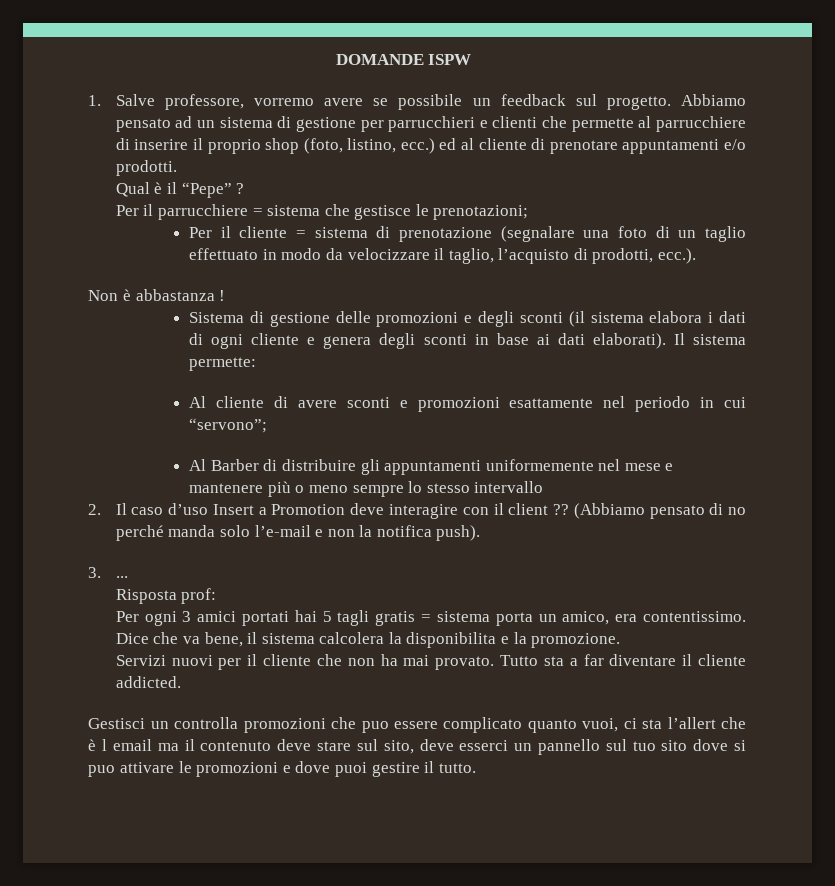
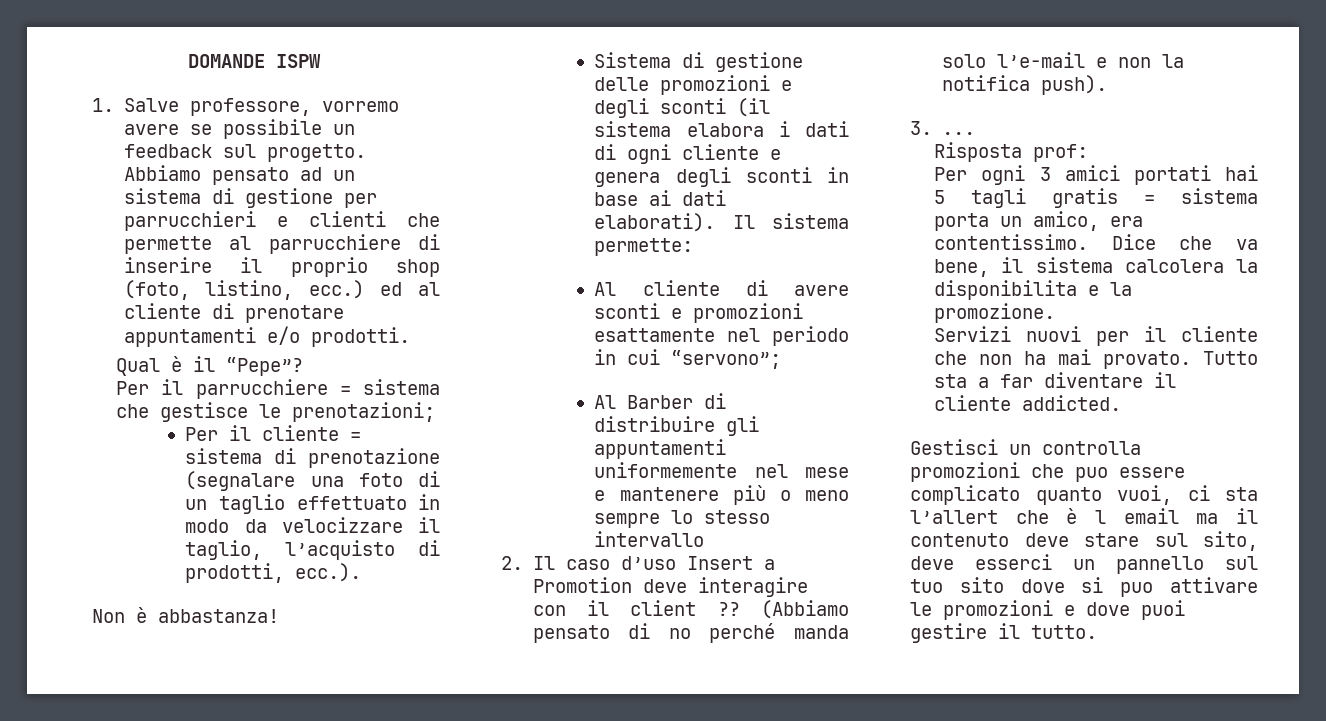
[181,182,245,198] “Pepe” ? -> [226,357,304,376] “Pepe”?
[135,289,226,301] abbastanza ! -> [158,609,280,623] abbastanza!

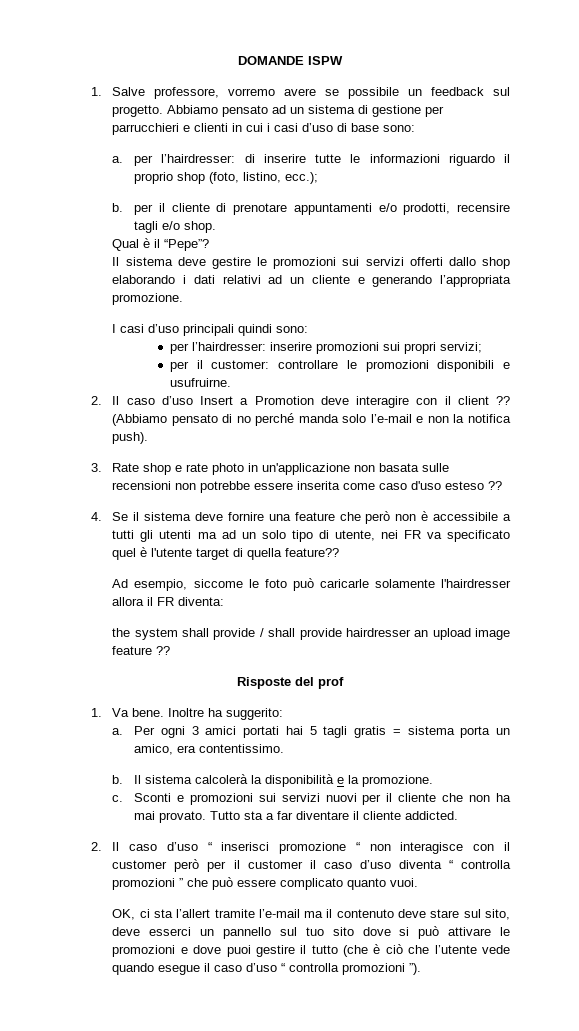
[407,213,440,227] [123,234,441,254] [123,257,212,273] che permette al parrucchiere di inserire -> [232,123,416,132] [112,154,495,166] in cui i casi d’uso di base sono: // a. per l’hairdresser: di inserire tutte le informazioni riguardo
[309,280,441,299] ecc.) ed al -> [285,172,319,184] [112,203,165,215] ecc.); // b. per il
[310,327,410,347] prodotti. -> [403,203,510,215] [134,221,217,233] prodotti, recensire tagli e/o shop.
[116,379,440,399] [116,402,436,422] [185,425,362,441] [185,448,440,468] [185,471,440,491] [185,494,440,514] [185,517,440,533] [185,540,440,560] [185,563,362,583] [92,607,280,623] [594,52,804,72] [594,75,793,95] [594,98,771,118] [594,121,849,137] [594,144,782,164] [594,167,849,187] [594,190,727,206] [594,213,849,232] [594,238,694,256] [594,280,849,296] [594,303,804,323] [594,326,849,346] [594,349,782,369] [594,393,727,409] [594,416,760,436] [594,439,727,459] [594,462,849,478] [594,485,849,505] [594,510,771,528] [594,531,705,547] Per il parrucchiere = sistema che gestisce le prenotazioni; // Per il cliente = sistema di prenotazione (segnalare una foto di un taglio effettuato in modo da velocizzare il taglio, l’acquisto di prodotti, ecc.). // Non è abbastanza! // Sistema di gestione delle promozioni e degli sconti (il sistema elabora i dati di ogni cliente e genera degli sconti in base ai dati elaborati). Il sistema permette: // Al cliente di avere sconti e promozioni esattamente nel periodo in cui “servono”; // Al Barber di distribuire gli appuntamenti uniformemente nel mese e mantenere più o meno sempre lo stesso intervallo -> [112,257,510,269] [112,275,512,287] [112,293,184,305] [112,324,309,336] [170,342,483,354] [170,360,511,372] [170,378,232,387] Il sistema deve gestire le promozioni sui servizi offerti dallo shop elaborando i dati relativi ad un cliente e generando l’appropriata promozione. // I casi d’uso principali quindi sono: // per l’hairdresser: inserire promozioni sui propri servizi; // per il customer: controllare le promozioni disponibili e usufruirne.
[941,132,975,135] [934,142,1089,162] ... // Risposta prof: // -> [112,463,450,475] [112,481,503,493] [90,511,512,524] [112,530,510,542] [112,547,340,560] [112,578,511,591] [112,597,225,606] [112,628,510,640] [112,646,171,655] [236,677,344,689] [90,708,284,720] [112,728,124,735] Rate shop e rate photo in un'applicazione non basata sulle recensioni non potrebbe essere inserita come caso d'uso esteso ?? // 4. Se il sistema deve fornire una feature che però non è accessibile a tutti gli utenti ma ad un solo tipo di utente, nei FR va specificato quel è l'utente target di quella feature?? // Ad esempio, siccome le foto può caricarle solamente l'hairdresser allora il FR diventa: // the system shall provide / shall provide hairdresser an upload image feature ?? // Risposte del prof // 1. Va bene. Inoltre ha suggerito: // a.
[1111,234,1258,250] [934,257,1258,277] [934,280,1133,300] [934,303,1056,323] [934,326,1012,342] Dice che va bene, il sistema calcolera la disponibilita e la promozione. // Servizi -> [112,774,434,787] [112,793,320,805] // b. Il sistema calcolerà la disponibilità e la promozione. // c. Sconti e promozioni sui servizi
[910,439,1142,455] [910,462,1109,482] Gestisci un controlla promozioni che puo -> [90,842,510,854] [112,859,511,872] [112,877,234,890] 2. Il caso d’uso “ inserisci promozione “ non interagisce con il customer però per il customer il caso d’uso diventa “ controlla promozioni ” che può
[1117,485,1173,505] vuoi, -> [390,878,419,887] [112,909,136,920] vuoi. // OK,
[1015,508,1179,524] che è l email -> [214,909,300,918] tramite l’e-mail
[1120,582,1154,597] puo -> [418,926,440,939] può
[1031,625,1098,639] tutto. -> [311,944,511,957] [112,963,422,975] tutto (che è ciò che l’utente vede quando esegue il caso d’uso “ controlla promozioni ”).

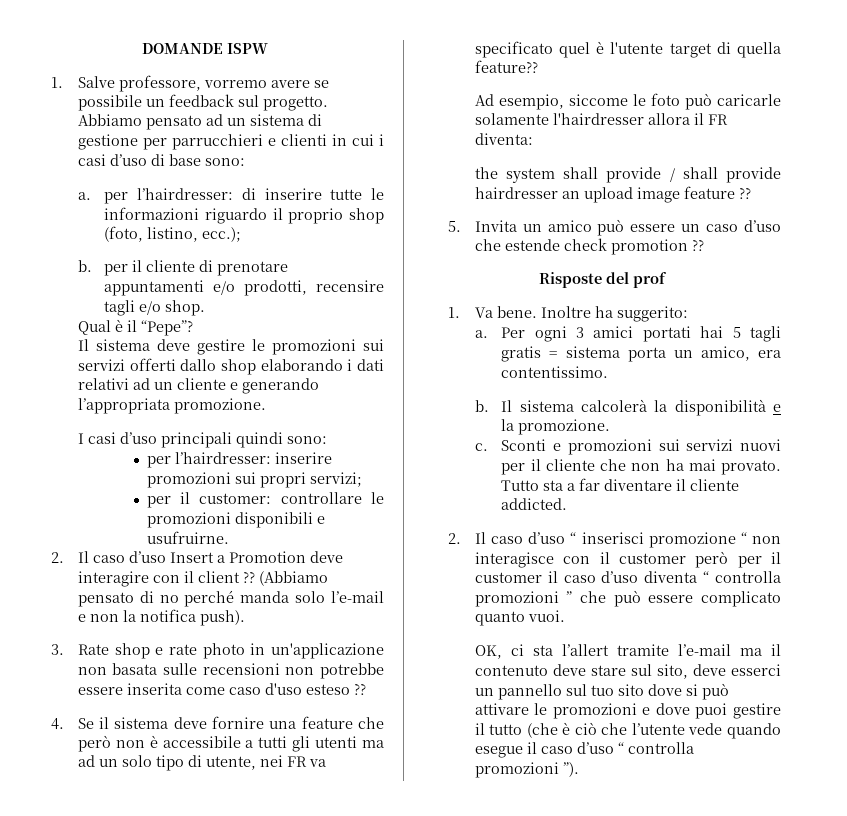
(171, 650) none -> [448,219,781,236] [474,238,704,255] // 5. Invita un amico può essere un caso d’uso che estende check promotion ??

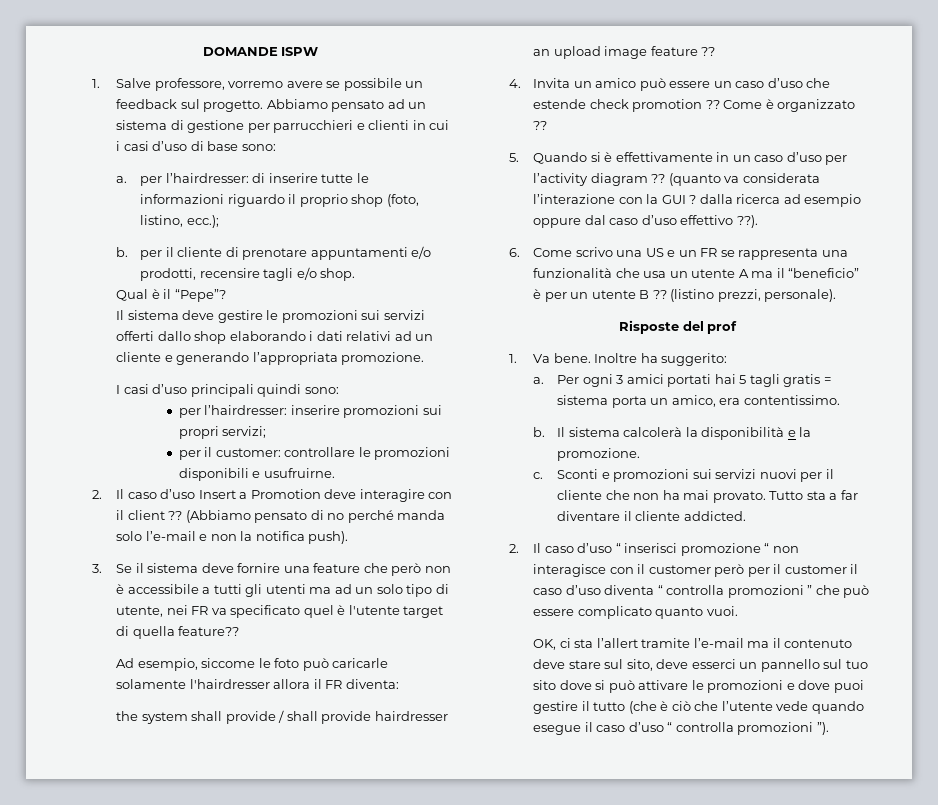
[77,643,384,659] [77,663,384,679] [77,683,366,695] [51,718,65,730] Rate shop e rate photo in un'applicazione non basata sulle recensioni non potrebbe essere inserita come caso d'uso esteso ?? // 4. -> (103, 568) none
[448,221,462,232] 5. -> [509,79,522,88] 4.
(704, 245) none -> [723,99,856,112] [533,121,548,130] [509,152,848,165] [533,173,820,186] [533,194,862,207] [533,215,758,228] [509,247,848,260] [533,268,860,278] [533,289,837,302] Come è organizzato ?? // 5. Quando si è effettivamente in un caso d’uso per l’activity diagram ?? (quanto va considerata l’interazione con la GUI ? dalla ricerca ad esempio oppure dal caso d’uso effettivo ??). // 6. Come scrivo una US e un FR se rappresenta una funzionalità che usa un utente A ma il “beneficio” è per un utente B ?? (listino prezzi, personale).

